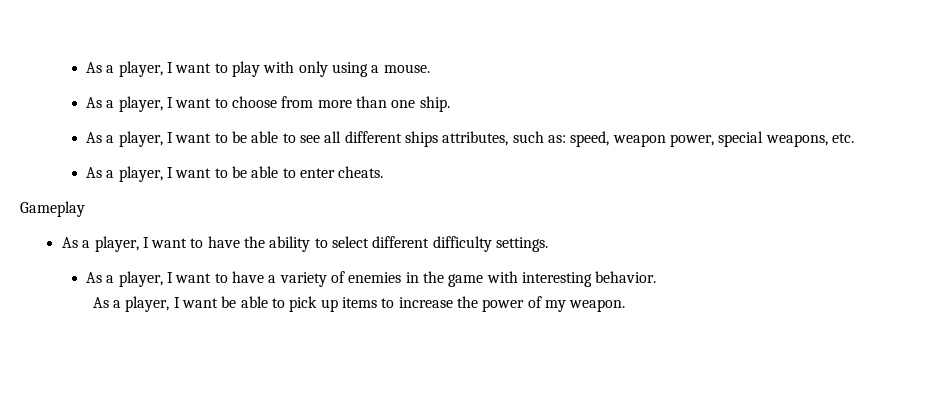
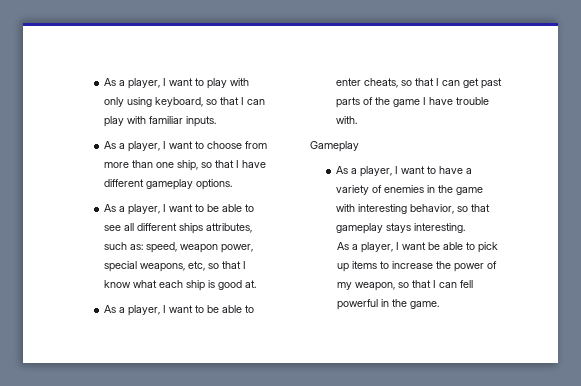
[371,64,430,73] a mouse. -> [154,97,265,107] [103,116,216,127] keyboard, so that I can play with familiar inputs.
[419,96,450,112] ship. -> [176,160,266,171] [103,179,232,190] ship, so that I have different gameplay options.
[831,133,854,143] etc. -> [187,261,246,271] [103,280,256,291] etc, so that I know what each ship is good at.
[338,166,384,178] [20,201,85,217] [61,236,549,252] cheats. // Gameplay // As a player, I want to have the ability to select different difficulty settings. -> [363,78,502,89] [335,97,489,108] [335,116,357,124] [309,141,359,152] cheats, so that I can get past parts of the game I have trouble with. // Gameplay
[595,271,657,283] behavior. -> [409,204,490,214] [335,223,465,234] behavior, so that gameplay stays interesting.
[569,299,626,312] weapon. -> [355,280,474,291] [337,299,440,310] weapon, so that I can fell powerful in the game.

